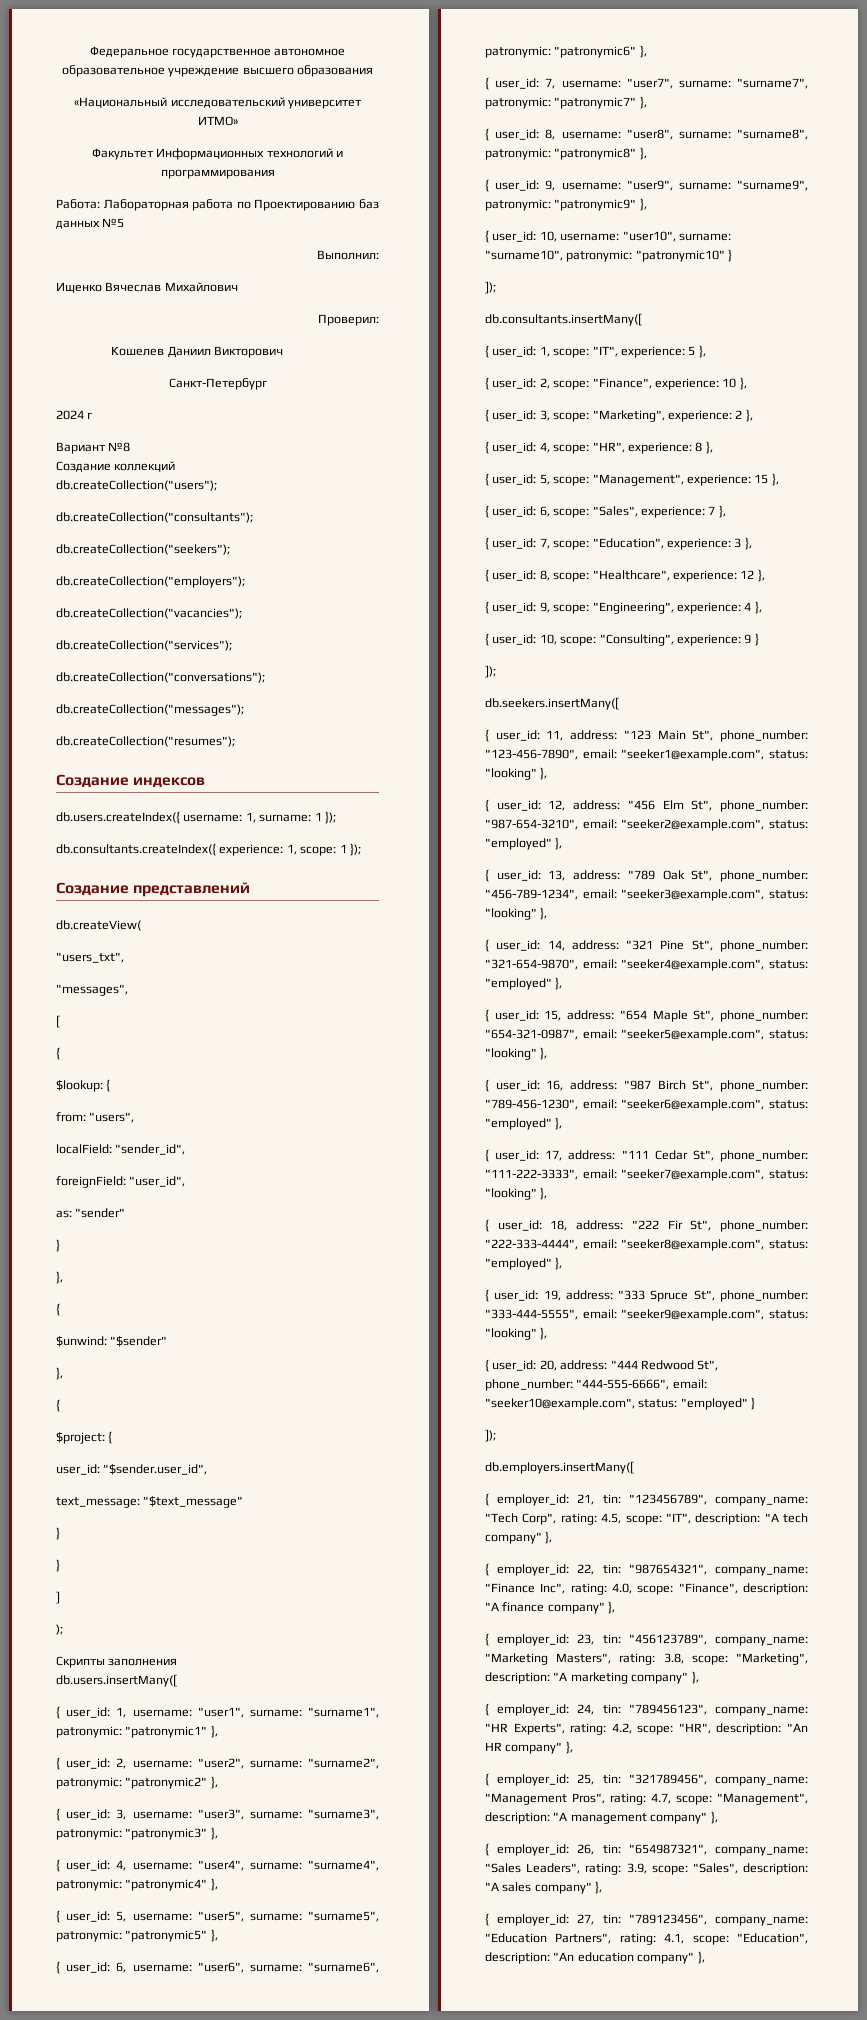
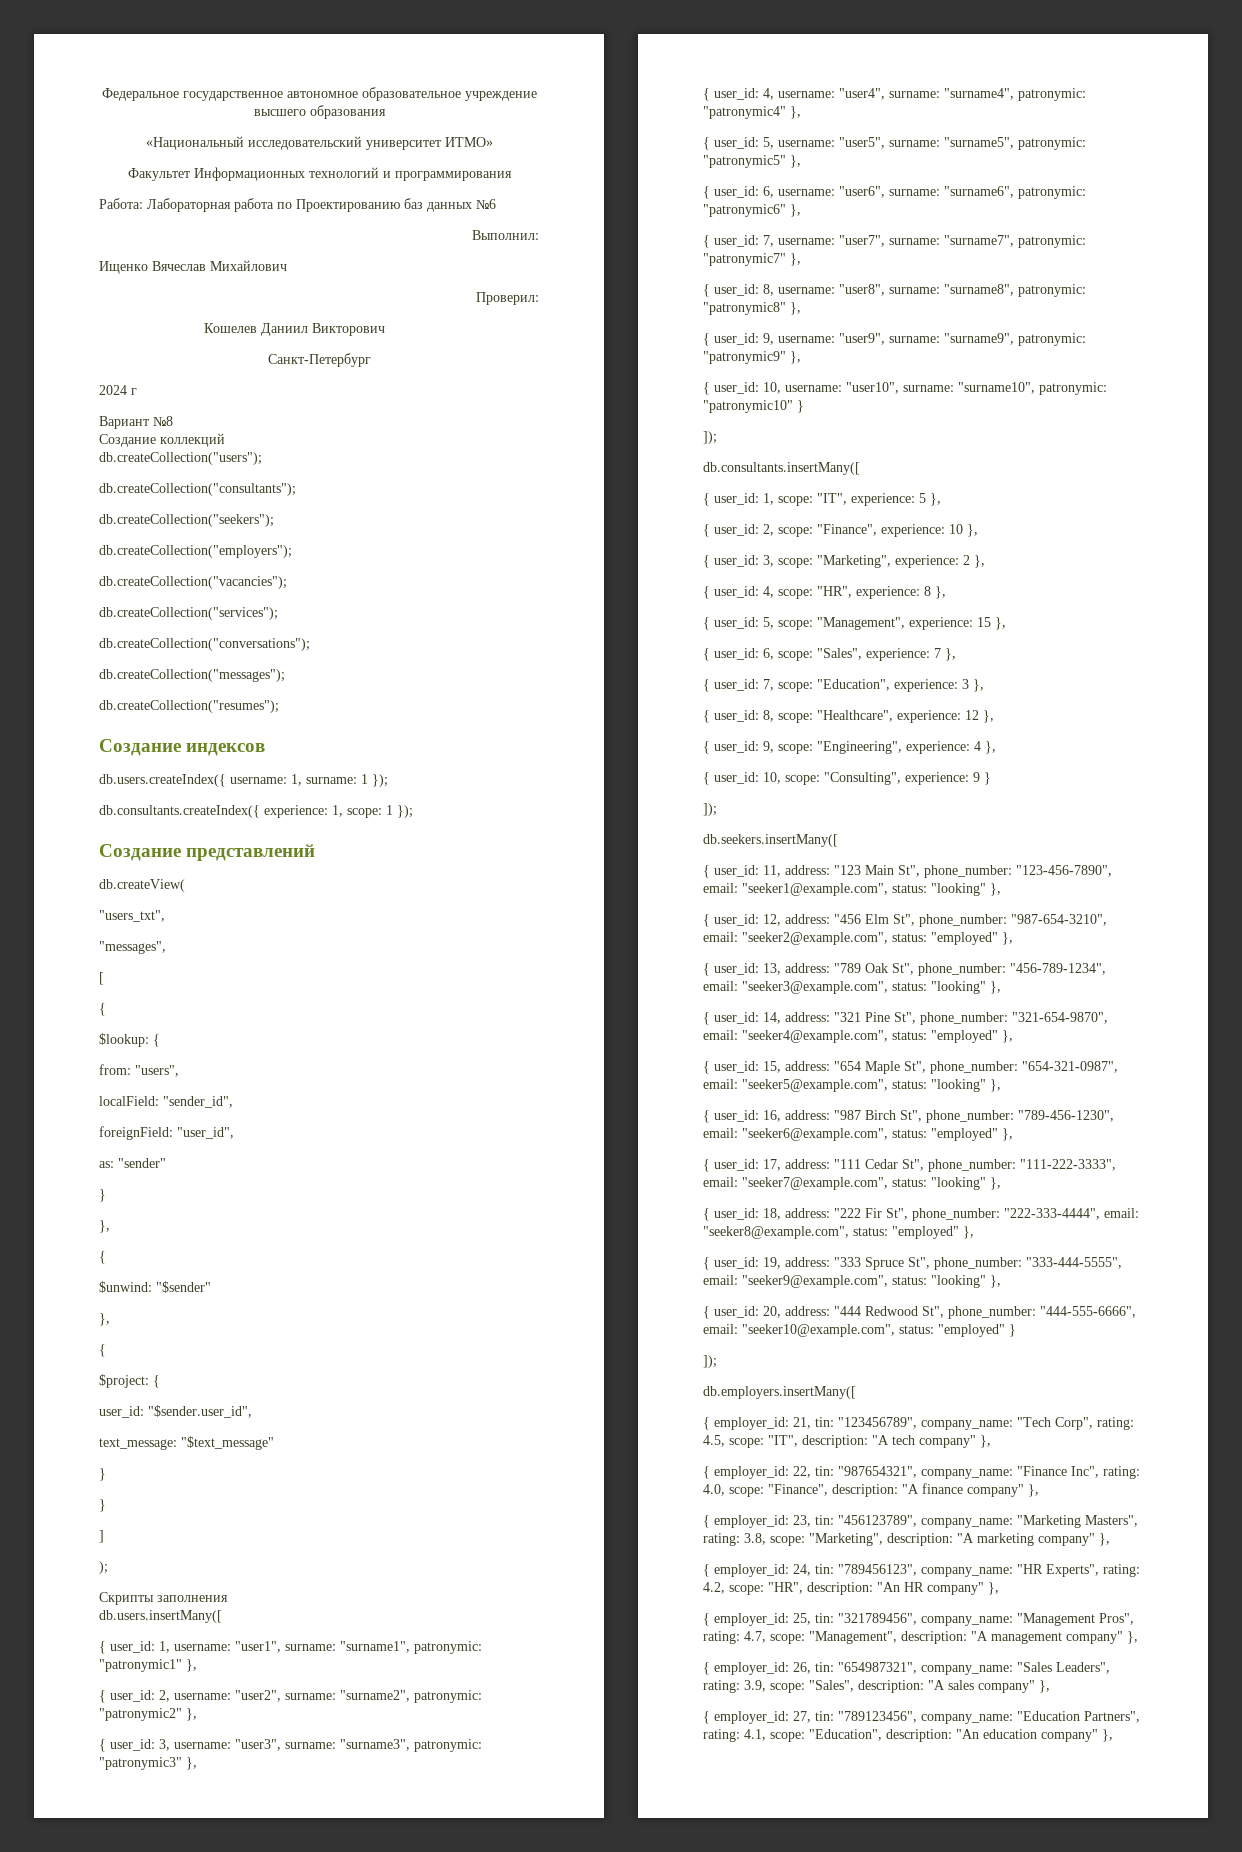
[102,218,125,228] №5 -> [476,199,496,209] №6

